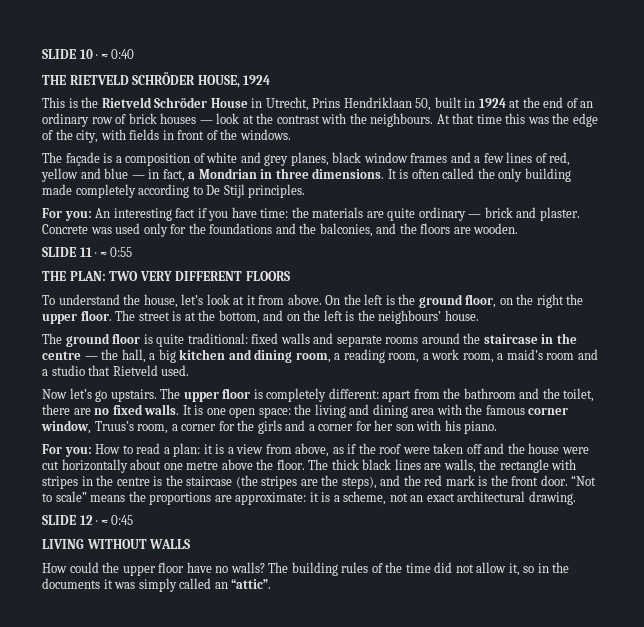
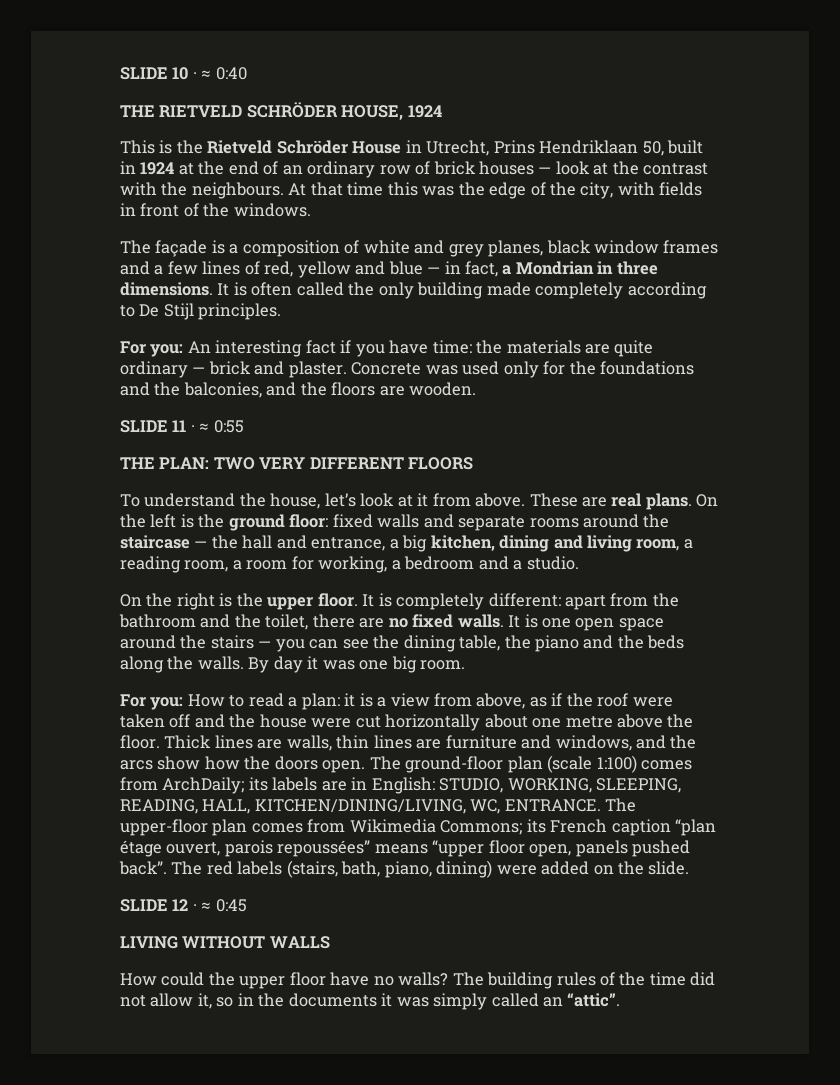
(322, 299) none -> [529,493,692,510] These are real plans.
[465,294,584,308] [42,310,479,324] [42,333,248,347] floor, on the right the upper floor. The street is at the bottom, and on the left is the neighbours’ house. // The ground floor is quite traditional: -> [289,514,329,528] floor:
[541,333,577,344] [42,349,293,363] in the centre — the hall, a big kitchen and dining -> [194,535,633,552] — the hall and entrance, a big kitchen, dining and living
[431,349,598,363] [42,365,190,376] [42,388,251,402] work room, a maid’s room and a studio that Rietveld used. // Now let’s go upstairs. The upper floor -> [246,556,579,573] [120,593,375,610] room for working, a bedroom and a studio. // On the right is the upper floor. It
[258,404,569,418] [41,420,498,434] space: the living and dining area with the famous corner window, Truus’s room, a corner for the girls and a corner for her son with his piano. -> [618,618,664,631] [120,635,685,652] [120,656,466,673] space around the stairs — you can see the dining table, the piano and the beds along the walls. By day it was one big room.
[308,459,577,473] [42,475,597,489] [42,491,576,505] The thick black lines are walls, the rectangle with stripes in the centre is the staircase (the stripes are the steps), and the red mark is the front door. “Not to scale” means the proportions are approximate: it is a scheme, not an exact architectural drawing. -> [164,735,697,751] [120,755,693,773] [120,777,682,794] [120,798,637,814] [120,819,717,836] [120,840,691,857] [119,860,690,878] Thick lines are walls, thin lines are furniture and windows, and the arcs show how the doors open. The ground-floor plan (scale 1:100) comes from ArchDaily; its labels are in English: STUDIO, WORKING, SLEEPING, READING, HALL, KITCHEN/DINING/LIVING, WC, ENTRANCE. The upper-floor plan comes from Wikimedia Commons; its French caption “plan étage ouvert, parois repoussées” means “upper floor open, panels pushed back”. The red labels (stairs, bath, piano, dining) were added on the slide.

